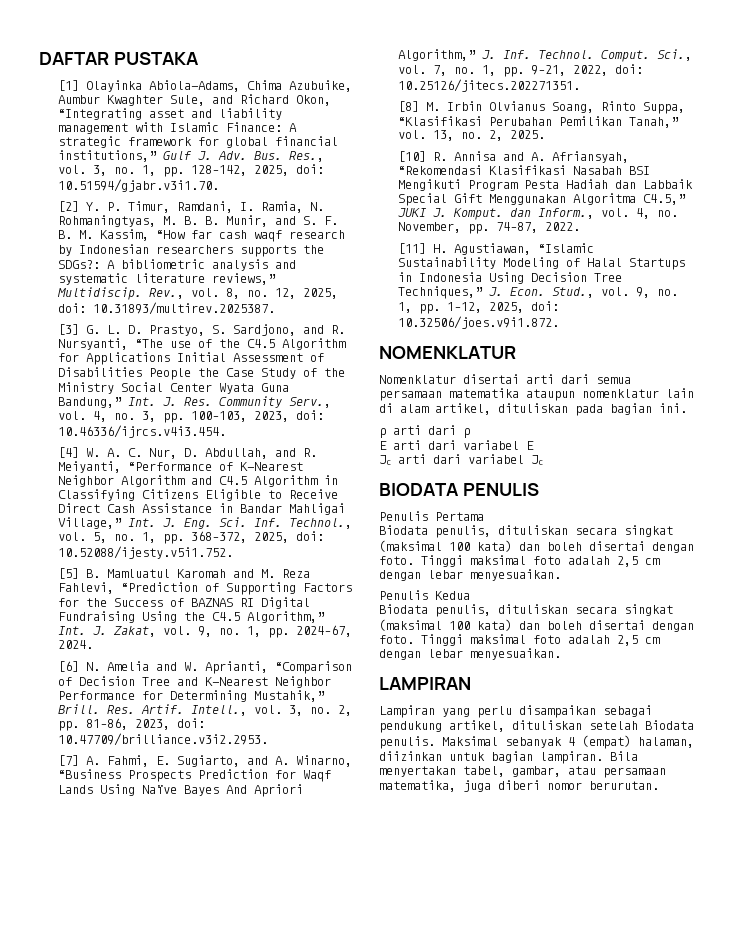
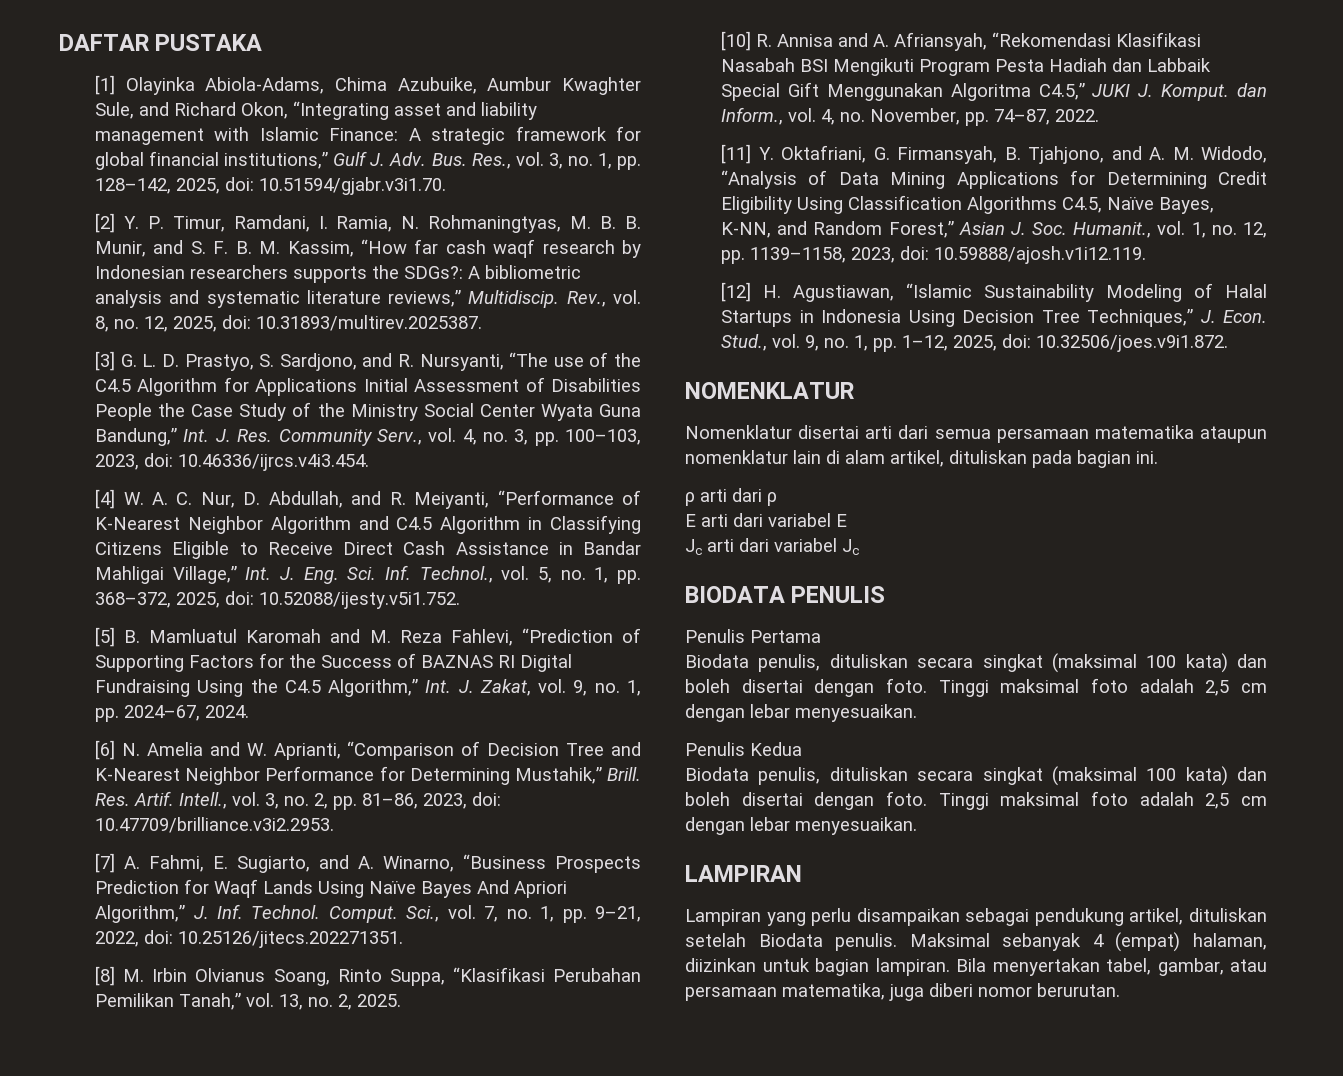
(427, 248) none -> [758,145,1267,164] [721,170,1267,189] [721,195,1215,214] [721,221,1267,238] [721,246,1147,264] [721,282,752,302] Y. Oktafriani, G. Firmansyah, B. Tjahjono, and A. M. Widodo, “Analysis of Data Mining Applications for Determining Credit Eligibility Using Classification Algorithms C4.5, Naïve Bayes, K-NN, and Random Forest,” Asian J. Soc. Humanit., vol. 1, no. 12, pp. 1139–1158, 2023, doi: 10.59888/ajosh.v1i12.119. // [12]

